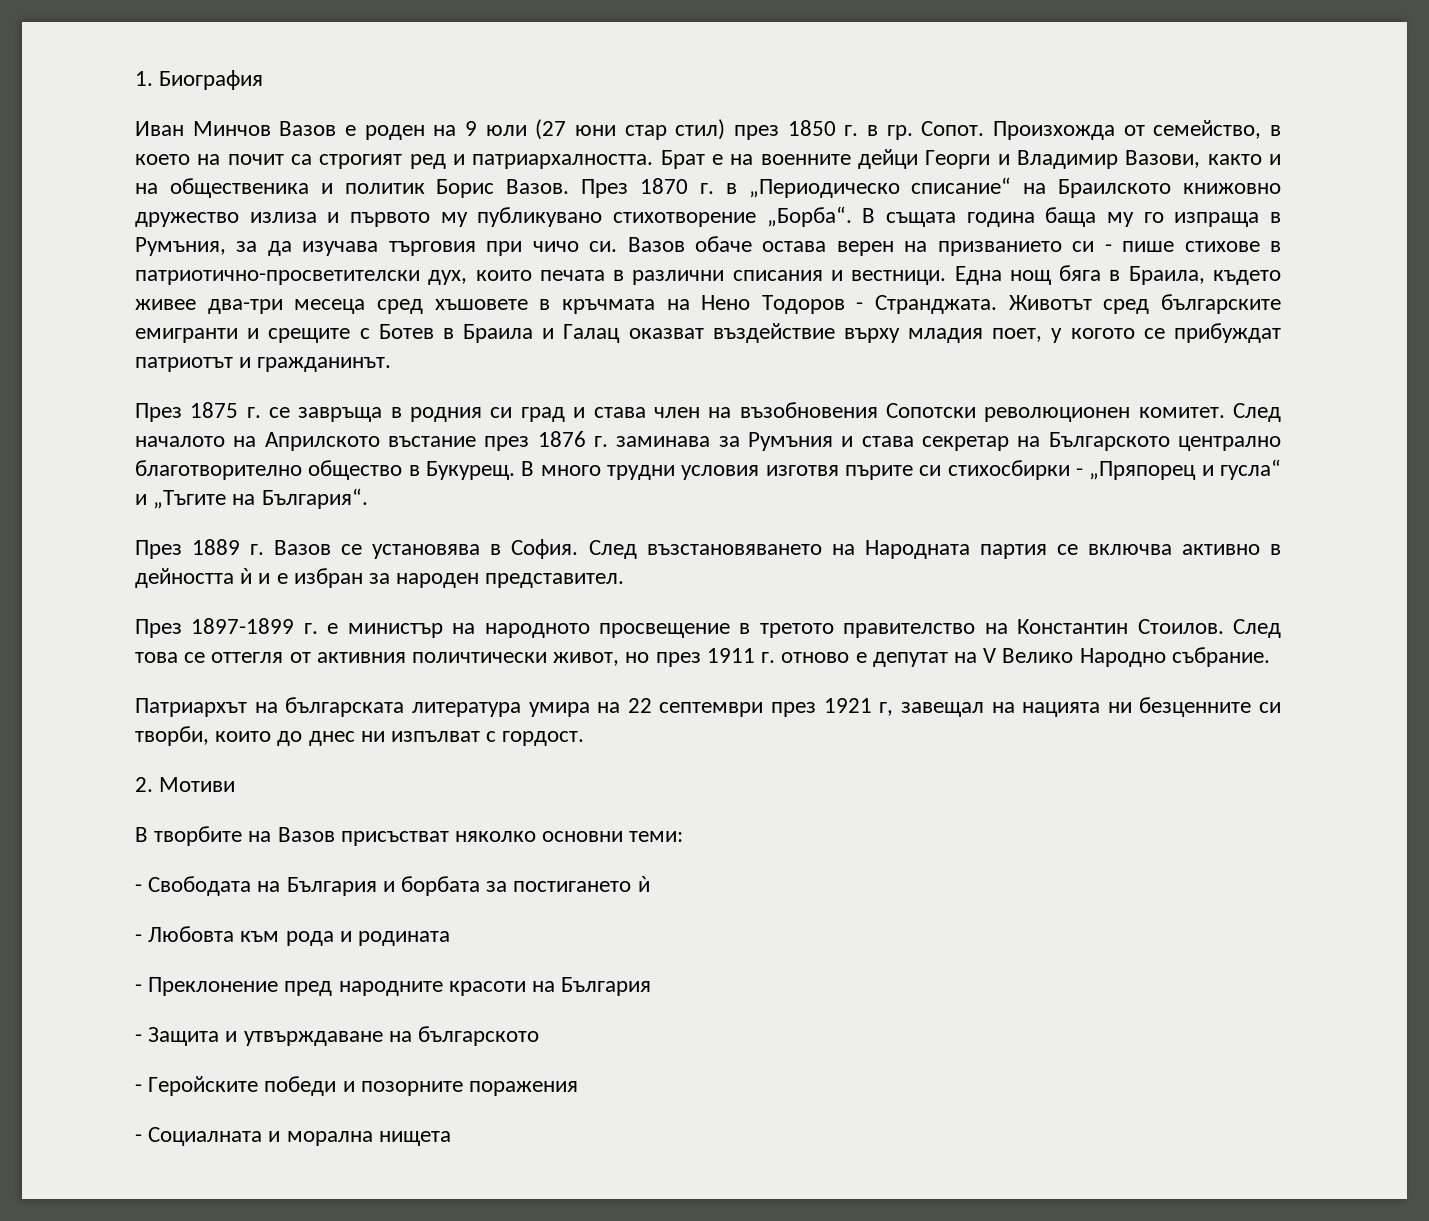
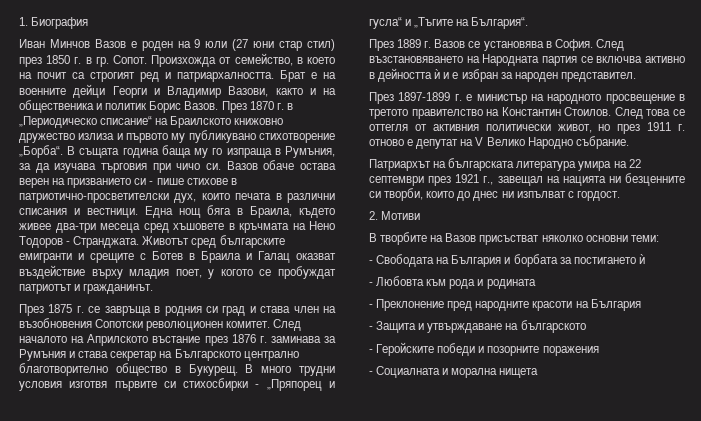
[1173,323,1281,343] прибуждат -> [277,266,336,279] пробуждат
[845,465,913,480] пърите -> [114,381,157,391] първите
[412,652,548,663] поличтически -> [485,124,551,131] политически
[879,702,894,716] г, -> [483,176,494,185] г.,

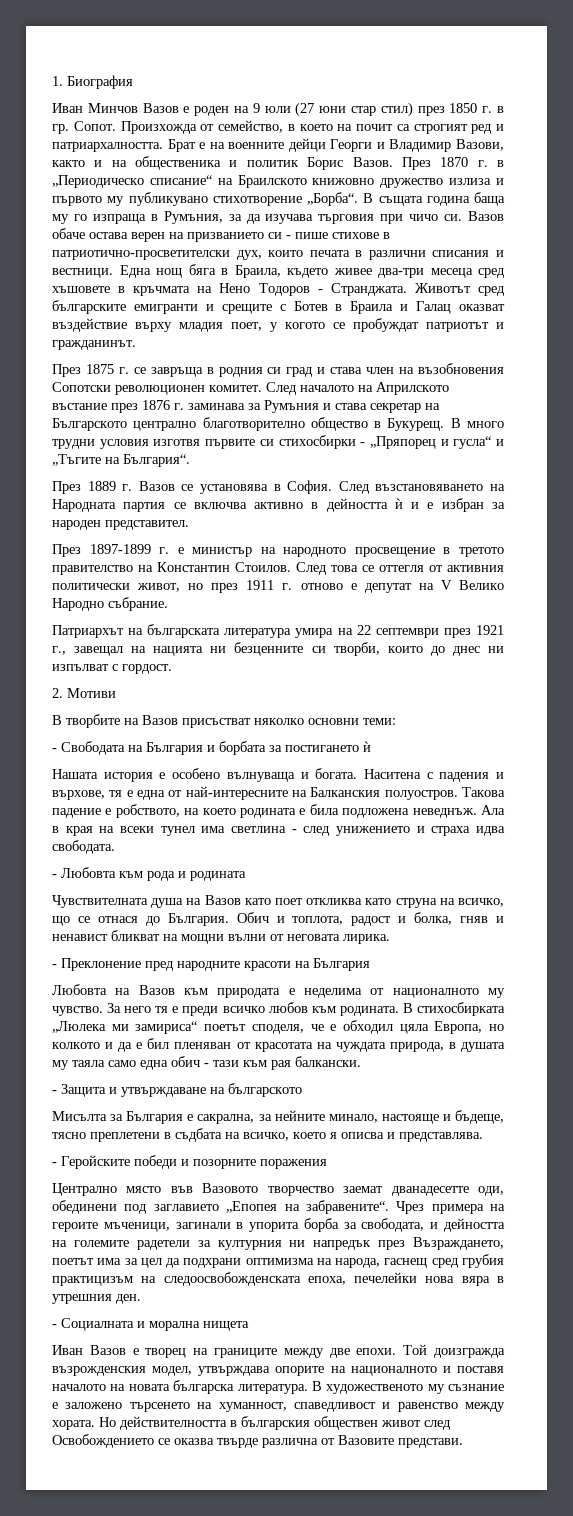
(645, 259) none -> [52,768,504,782] [52,786,505,800] [52,804,505,818] [52,826,506,836] [52,840,115,854] // Нашата история е особено вълнуваща и богата. Наситена с падения и върхове, тя е една от най-интересните на Балканския полуостров. Такова падение е робството, на което родината е била подложена неведнъж. Ала в края на всеки тунел има светлина - след унижението и страха идва свободата.
(536, 284) none -> [52,895,504,908] [52,912,505,926] [52,930,390,944] // Чувствителната душа на Вазов като поет откликва като струна на всичко, що се отнася до България. Обич и топлота, радост и болка, гняв и ненавист бликват на мощни вълни от неговата лирика.
(641, 305) none -> [52,984,505,998] [52,1002,505,1016] [52,1020,504,1034] [52,1038,505,1052] [52,1056,361,1070] // Любовта на Вазов към природата е неделима от националното му чувство. За него тя е преди всичко любов към родината. В стихосбирката „Люлека ми замириса“ поетът споделя, че е обходил цяла Европа, но колкото и да е бил пленяван от красотата на чуждата природа, в душата му таяла само една обич - тази към рая балкански.
(586, 326) none -> [52,1110,505,1124] [52,1128,483,1142] // Мисълта за България е сакрална, за нейните минало, настояще и бъдеще, тясно преплетени в съдбата на всичко, което я описва и представлява.
(599, 351) none -> [52,1183,504,1196] [52,1200,505,1214] [52,1218,505,1232] [52,1237,504,1250] [52,1254,504,1268] [52,1272,504,1286] [52,1294,141,1304] // Централно място във Вазовото творчество заемат дванадесетте оди, обединени под заглавието „Епопея на забравените“. Чрез примера на героите мъченици, загинали в упорита борба за свободата, и дейността на големите радетели за културния ни напредък през Възраждането, поетът има за цел да подхрани оптимизма на народа, гаснещ сред грубия практицизъм на следоосвобожденската епоха, печелейки нова вяра в утрешния ден.
(539, 373) none -> [52,1344,506,1358] [52,1366,505,1376] [52,1380,504,1394] [52,1402,505,1412] [52,1416,451,1430] [52,1434,463,1448] // Иван Вазов е творец на границите между две епохи. Той доизгражда възрожденския модел, утвърждава опорите на националното и поставя началото на новата българска литература. В художественото му съзнание е заложено търсенето на хуманност, спаведливост и равенство между хората. Но действителността в българския обществен живот след Освобождението се оказва твърде различна от Вазовите представи.

